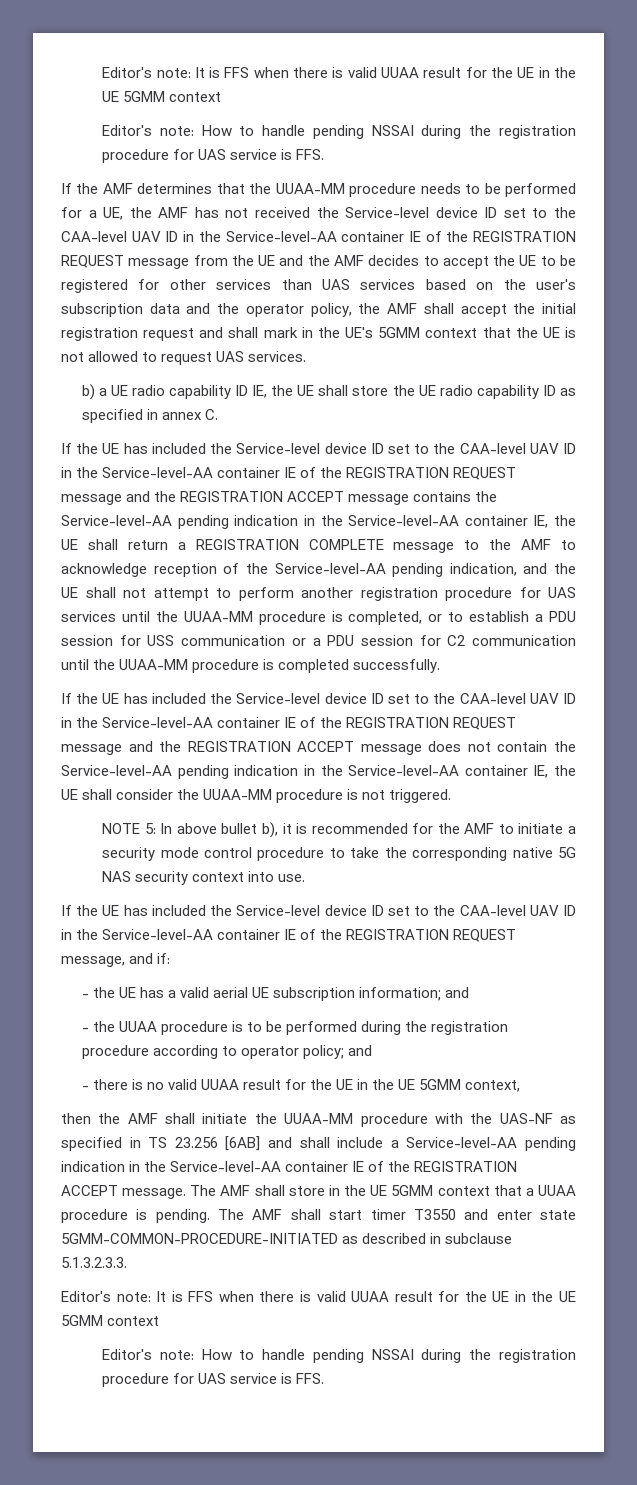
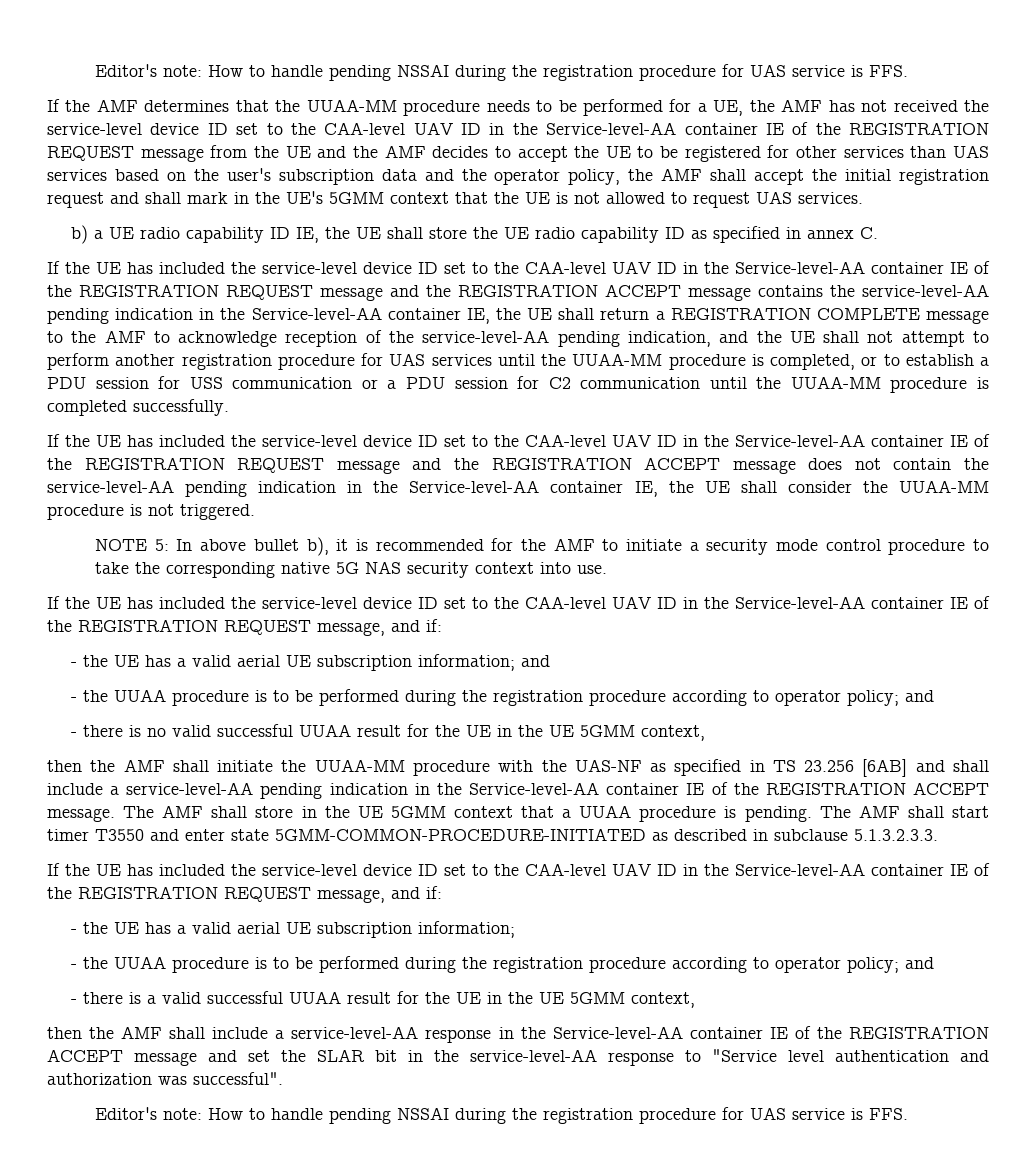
[102,67,576,78] [102,91,222,102] [102,125,194,136] Editor's note: It is FFS when there is valid UUAA result for the UE in the UE 5GMM context // Editor's note: -> [95,64,203,77] Editor's note:
[345,207,430,218] Service-level -> [47,123,142,135] service-level
[236,443,321,454] Service-level -> [262,262,357,274] service-level
[61,515,172,526] Service-level-AA -> [862,284,989,297] service-level-AA
[274,563,386,574] Service-level-AA -> [422,330,550,343] service-level-AA
[236,693,321,704] Service-level -> [262,435,357,447] service-level
[61,765,172,776] Service-level-AA -> [47,480,174,493] service-level-AA
[236,905,321,916] Service-level -> [262,597,357,609] service-level
(197, 1084) none -> [217,724,294,737] successful
[406,1137,518,1148] Service-level-AA -> [126,782,254,795] service-level-AA
[61,1291,576,1302] [61,1315,160,1326] Editor's note: It is FFS when there is valid UUAA result for the UE in the UE 5GMM context -> [47,863,990,876] [47,886,442,903] [71,921,516,938] [71,956,935,973] [71,991,696,1008] [47,1026,990,1043] [47,1049,989,1066] [47,1072,283,1085] If the UE has included the service-level device ID set to the CAA-level UAV ID in the Service-level-AA container IE of the REGISTRATION REQUEST message, and if: // - the UE has a valid aerial UE subscription information; // - the UUAA procedure is to be performed during the registration procedure according to operator policy; and // - there is a valid successful UUAA result for the UE in the UE 5GMM context, // then the AMF shall include a service-level-AA response in the Service-level-AA container IE of the REGISTRATION ACCEPT message and set the SLAR bit in the service-level-AA response to "Service level authentication and authorization was successful".

